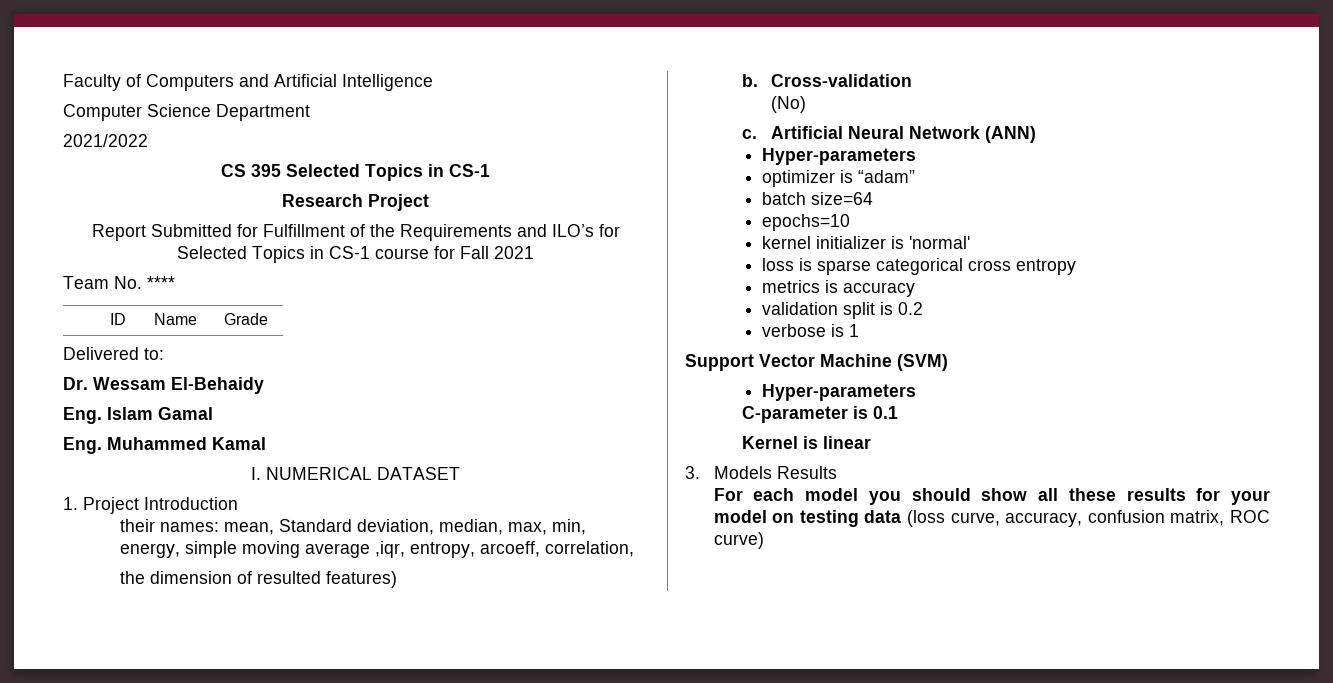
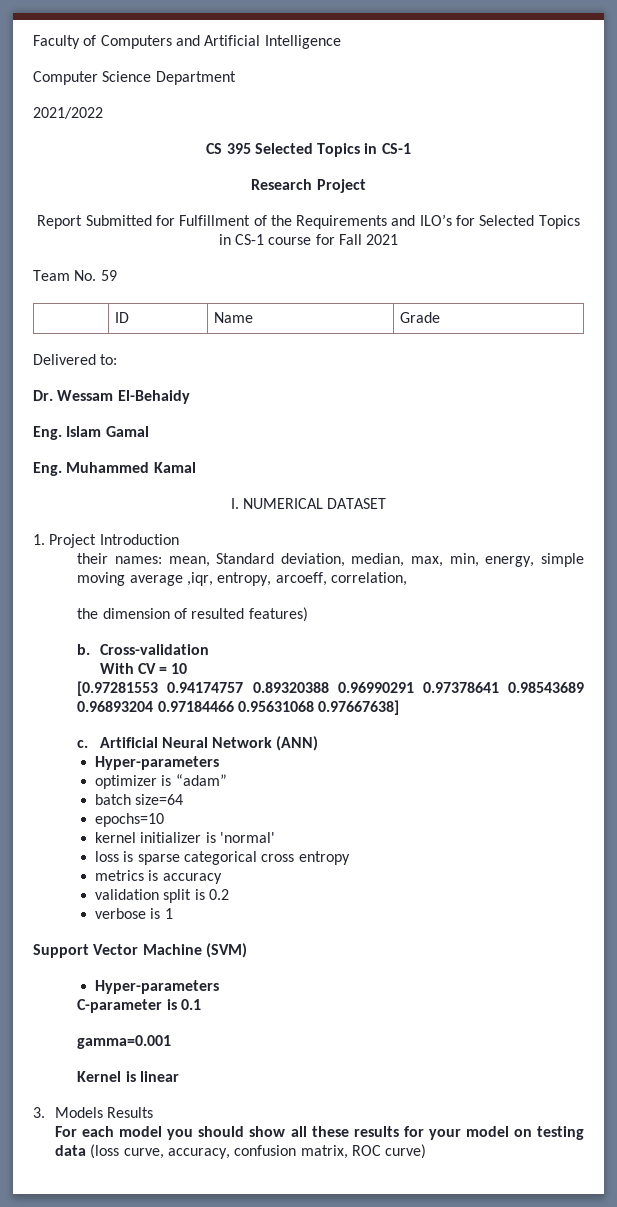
[147,276,175,289] **** -> [100,270,117,281] 59
[770,96,806,113] (No) -> [99,663,188,674] [77,681,585,696] [77,700,400,715] With CV = 10 // [0.97281553 0.94174757 0.89320388 0.96990291 0.97378641 0.98543689 0.96893204 0.97184466 0.95631068 0.97667638]
(899, 412) none -> [77,1035,172,1049] // gamma=0.001

